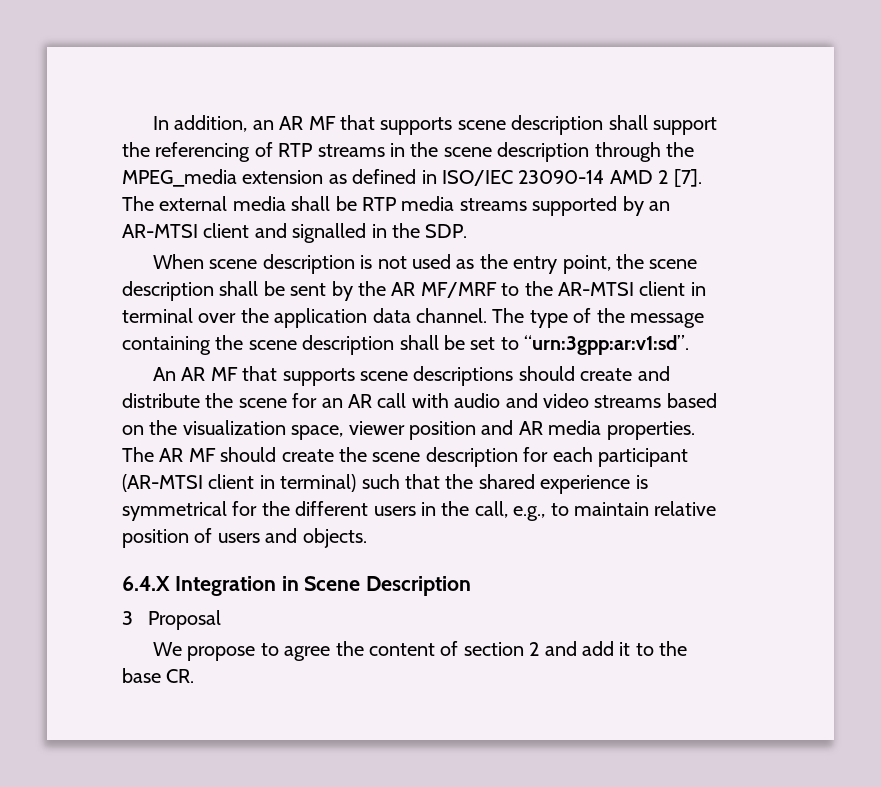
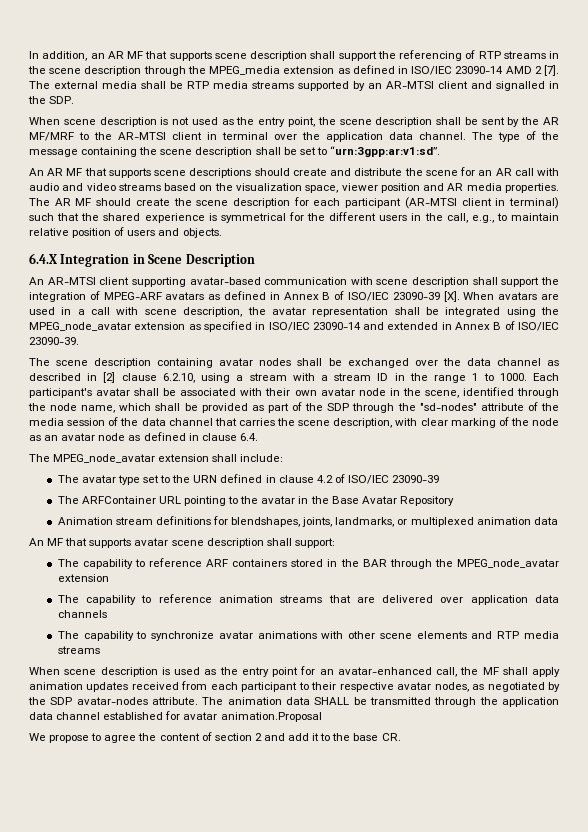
[122,610,222,630] 3 Proposal -> [29,277,559,287] [29,291,560,302] [29,307,559,317] [29,321,560,332] [29,337,79,345] [29,358,560,368] [29,372,559,383] [29,387,559,398] [28,402,559,413] [29,417,559,428] [29,432,258,441] [29,454,284,463] [57,474,440,485] [57,496,454,506] [57,516,558,527] [29,538,335,548] [57,558,559,569] [57,574,109,582] [57,594,559,605] [57,610,107,618] [57,631,559,641] [57,646,100,654] [29,666,560,677] [29,681,560,692] [28,697,559,707] [29,711,322,722] An AR-MTSI client supporting avatar-based communication with scene description shall support the integration of MPEG-ARF avatars as defined in Annex B of ISO/IEC 23090-39 [X]. When avatars are used in a call with scene description, the avatar representation shall be integrated using the MPEG_node_avatar extension as specified in ISO/IEC 23090-14 and extended in Annex B of ISO/IEC 23090-39. // The scene description containing avatar nodes shall be exchanged over the data channel as described in [2] clause 6.2.10, using a stream with a stream ID in the range 1 to 1000. Each participant's avatar shall be associated with their own avatar node in the scene, identified through the node name, which shall be provided as part of the SDP through the "sd-nodes" attribute of the media session of the data channel that carries the scene description, with clear marking of the node as an avatar node as defined in clause 6.4. // The MPEG_node_avatar extension shall include: // The avatar type set to the URN defined in clause 4.2 of ISO/IEC 23090-39 // The ARFContainer URL pointing to the avatar in the Base Avatar Repository // Animation stream definitions for blendshapes, joints, landmarks, or multiplexed animation data // An MF that supports avatar scene description shall support: // The capability to reference ARF containers stored in the BAR through the MPEG_node_avatar extension // The capability to reference animation streams that are delivered over application data channels // The capability to synchronize avatar animations with other scene elements and RTP media streams // When scene description is used as the entry point for an avatar-enhanced call, the MF shall apply animation updates received from each participant to their respective avatar nodes, as negotiated by the SDP avatar-nodes attribute. The animation data SHALL be transmitted through the application data channel established for avatar animation.Proposal

